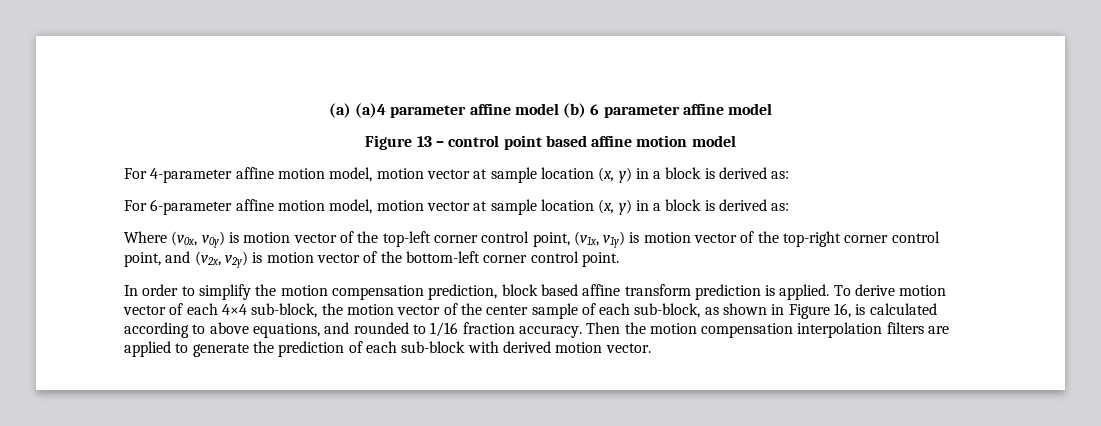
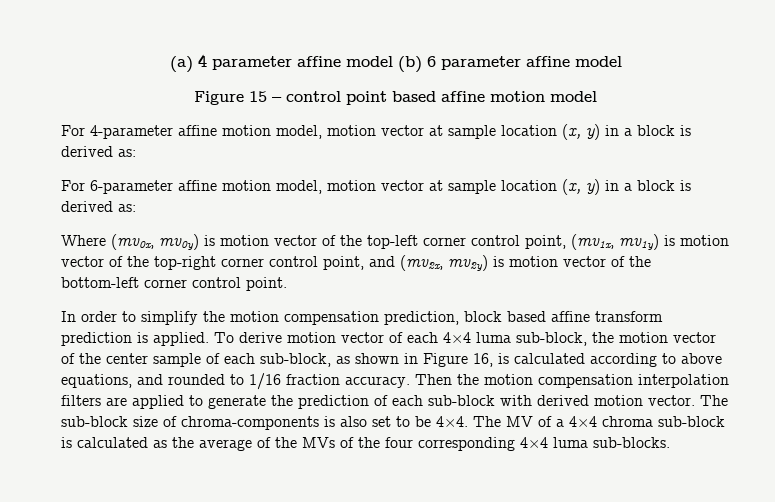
[354,103,386,118] (a)4 -> [197,54,207,67] 4
[416,136,432,147] 13 -> [249,91,267,102] 15
[171,231,225,248] (v0x, v0y) -> [111,234,199,250] (mv0x, mv0y)
[573,231,626,248] (v1x, v1y) -> [571,234,659,250] (mv1x, mv1y)
[194,251,248,268] (v2x, v2y) -> [400,255,488,271] (mv2x, mv2y)
(247, 309) none -> [476,332,511,343] luma
(651, 348) none -> [700,395,728,406] [61,416,725,430] [61,437,670,451] The sub-block size of chroma-components is also set to be 4×4. The MV of a 4×4 chroma sub-block is calculated as the average of the MVs of the four corresponding 4×4 luma sub-blocks.

